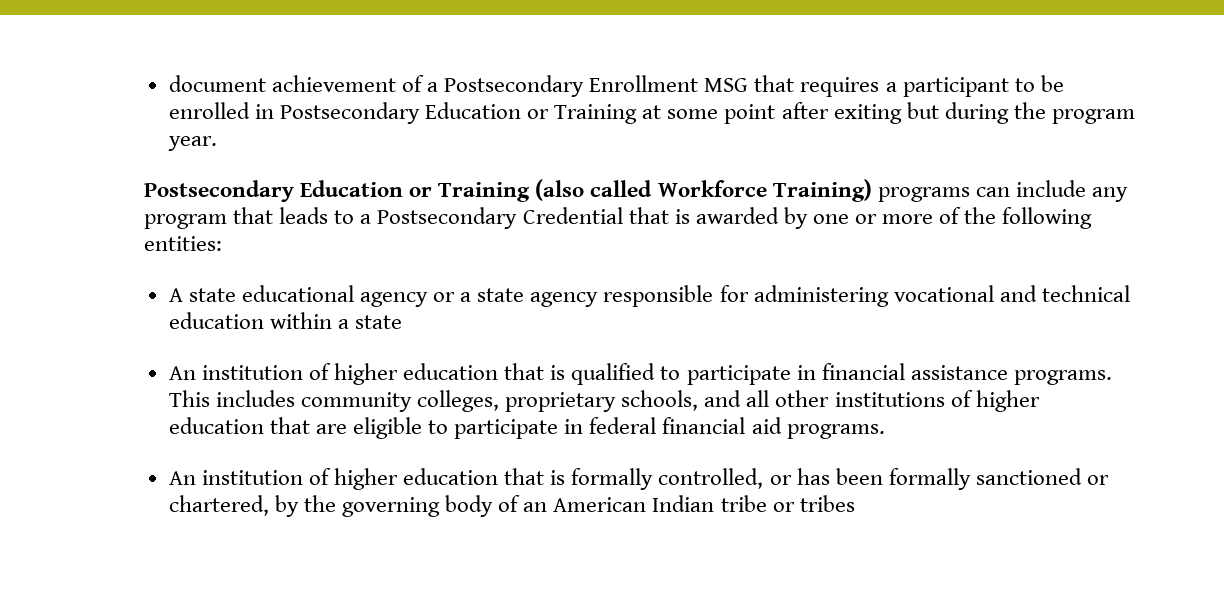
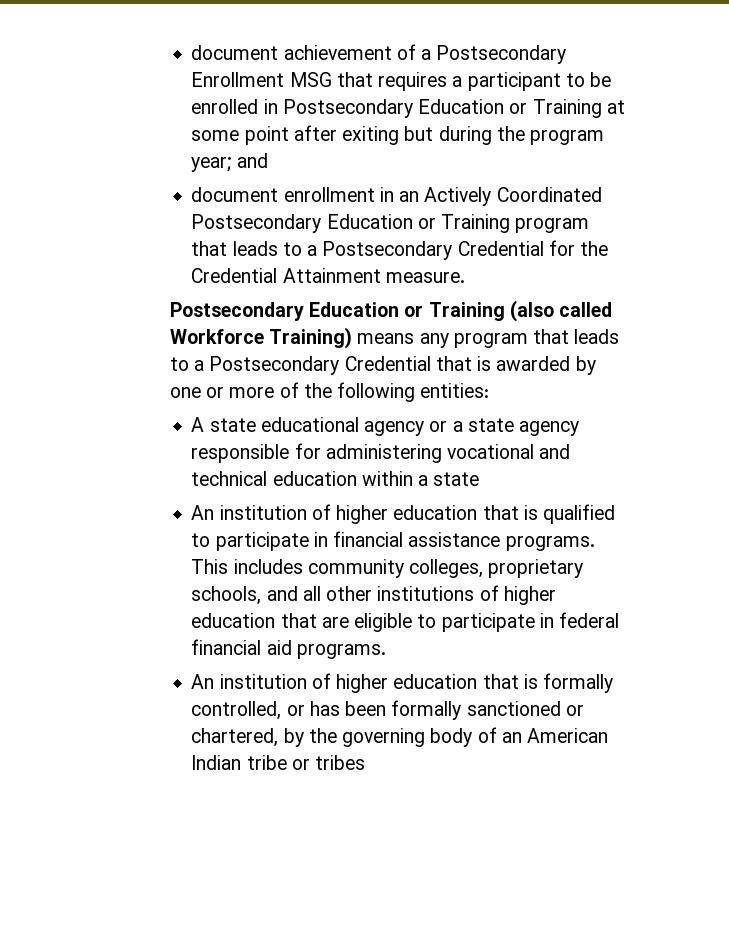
[167,136,217,151] year. -> [191,153,268,172] [191,187,602,206] [191,214,590,233] [191,240,609,260] [191,268,465,283] year; and // document enrollment in an Actively Coordinated Postsecondary Education or Training program that leads to a Postsecondary Credential for the Credential Attainment measure.
[877,180,1086,202] programs can include -> [357,333,415,344] means

